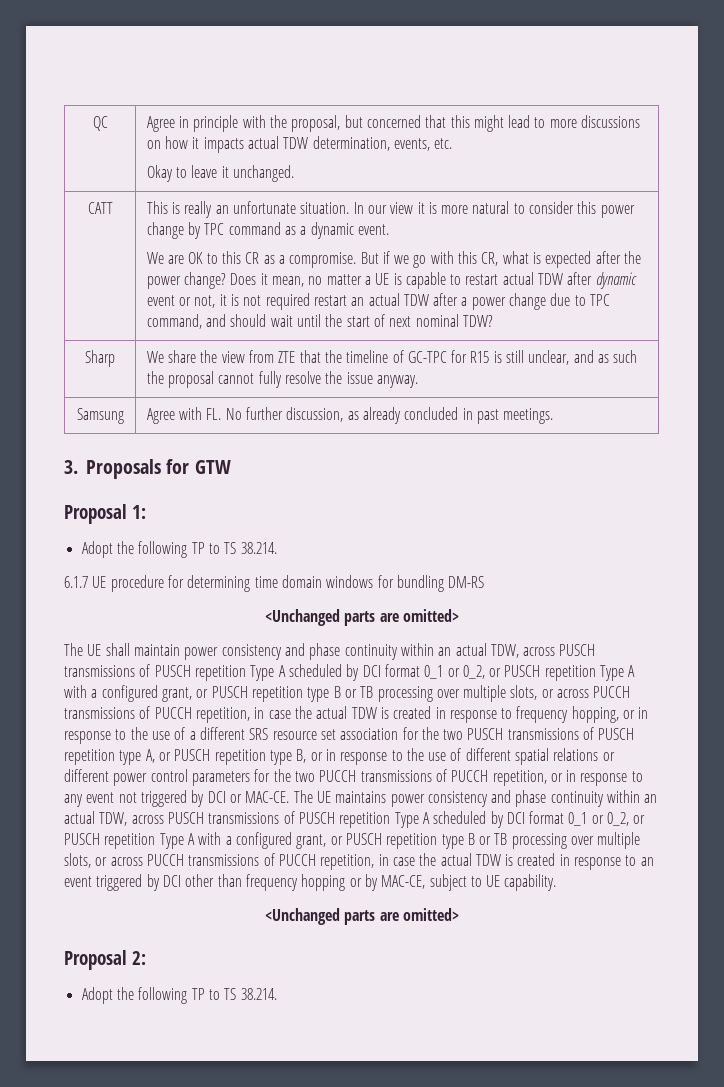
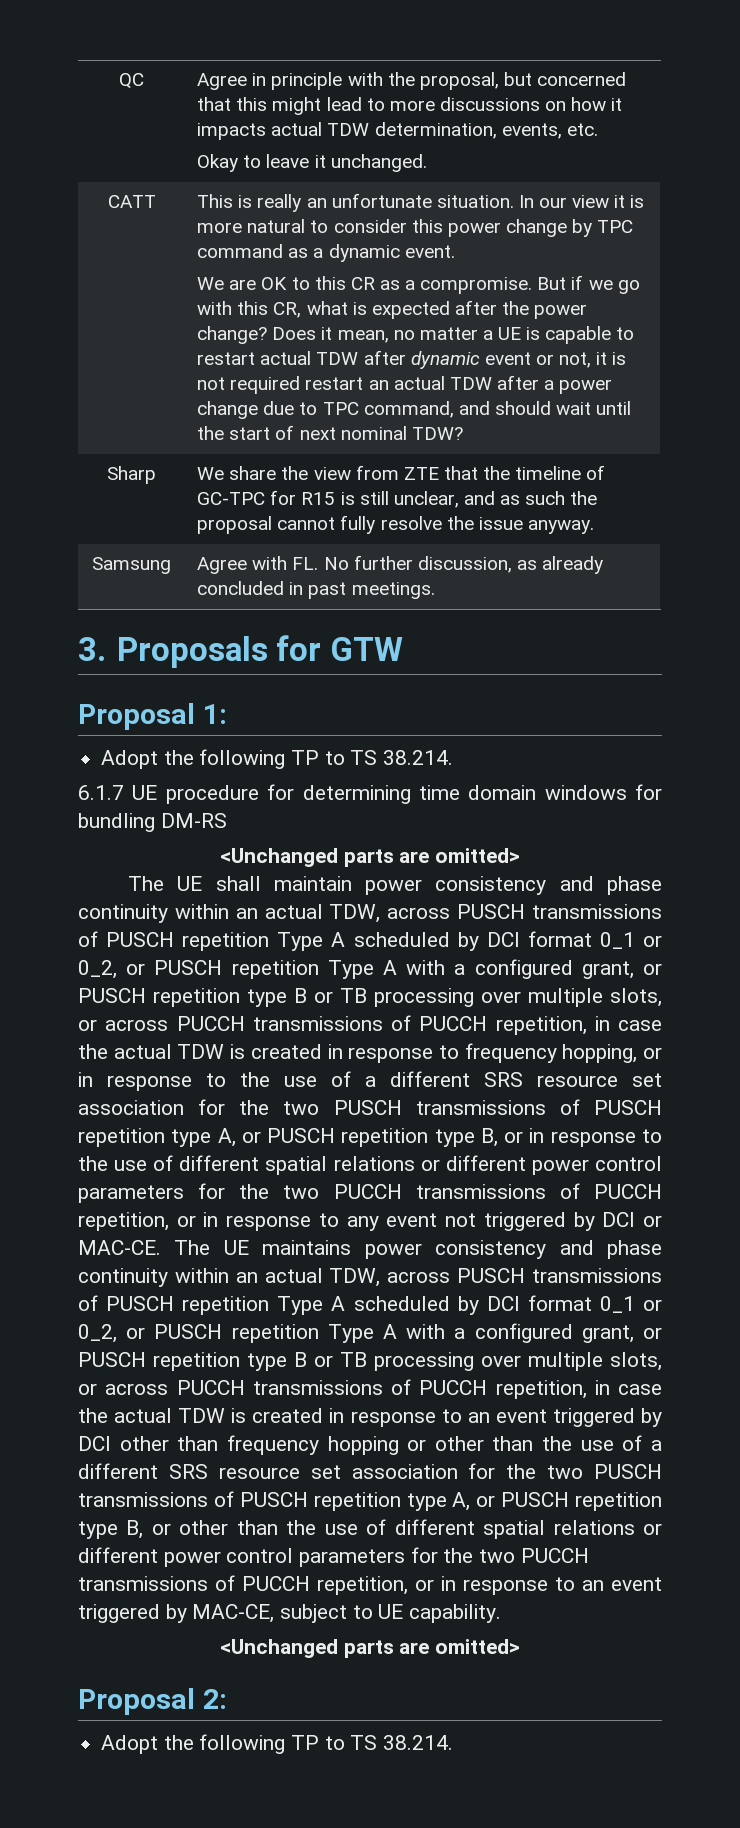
(362, 882) none -> [434,1435,662,1451] [78,1463,662,1479] [78,1491,662,1511] [78,1519,662,1539] [78,1547,589,1567] [78,1575,662,1595] [78,1604,160,1623] other than the use of a different SRS resource set association for the two PUSCH transmissions of PUSCH repetition type A, or PUSCH repetition type B, or other than the use of different spatial relations or different power control parameters for the two PUCCH transmissions of PUCCH repetition, or in response to an event triggered

